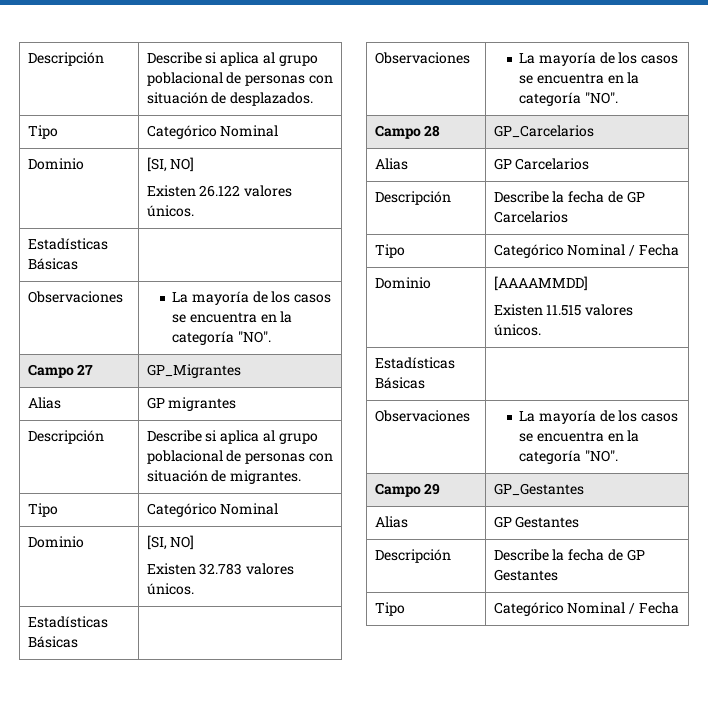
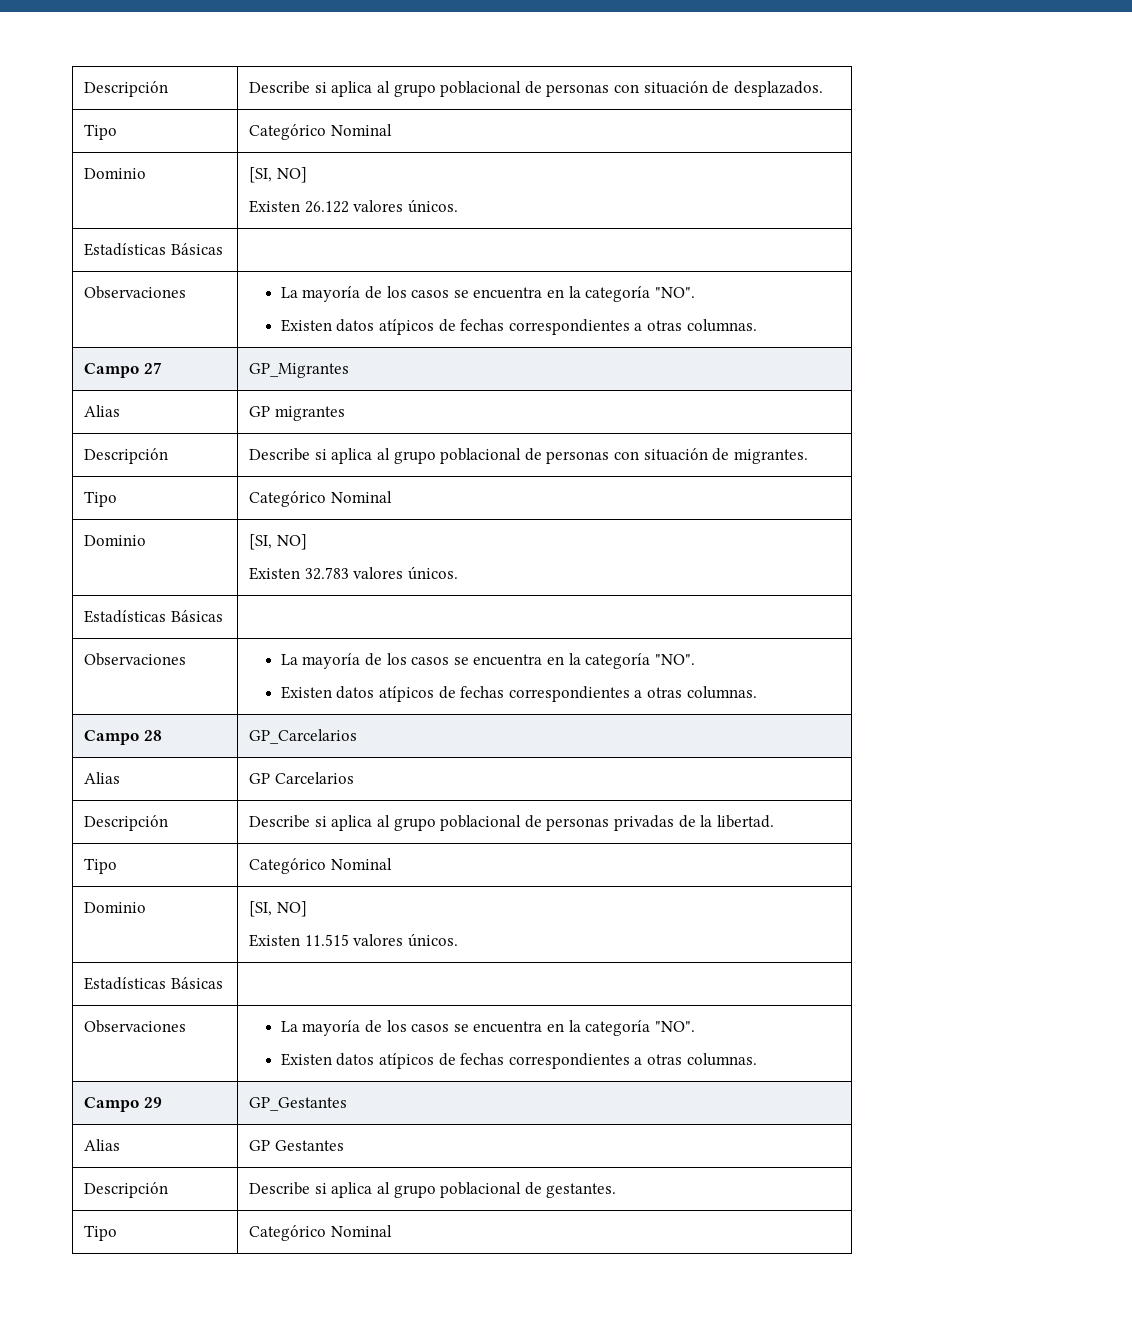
(271, 337) none -> [280,319,757,335] // Existen datos atípicos de fechas correspondientes a otras columnas.
(618, 98) none -> [280,686,757,702] // Existen datos atípicos de fechas correspondientes a otras columnas.
[552,191,645,203] [493,211,568,223] [374,244,405,258] [493,244,679,258] [374,277,431,289] [493,276,588,291] la fecha de GP Carcelarios // Tipo | Categórico Nominal / Fecha // Dominio | [AAAAMMDD] -> [314,815,774,831] [84,858,118,874] [249,858,392,874] [84,902,147,913] [249,901,307,917] si aplica al grupo poblacional de personas privadas de la libertad. // Tipo | Categórico Nominal // Dominio | [SI, NO]
(618, 456) none -> [280,1053,757,1069] // Existen datos atípicos de fechas correspondientes a otras columnas.
[552,549,645,561] [493,569,558,581] [374,602,405,616] [493,602,679,616] la fecha de GP Gestantes // Tipo | Categórico Nominal / Fecha -> [314,1182,617,1198] [84,1225,118,1241] [249,1225,392,1241] si aplica al grupo poblacional de gestantes. // Tipo | Categórico Nominal

